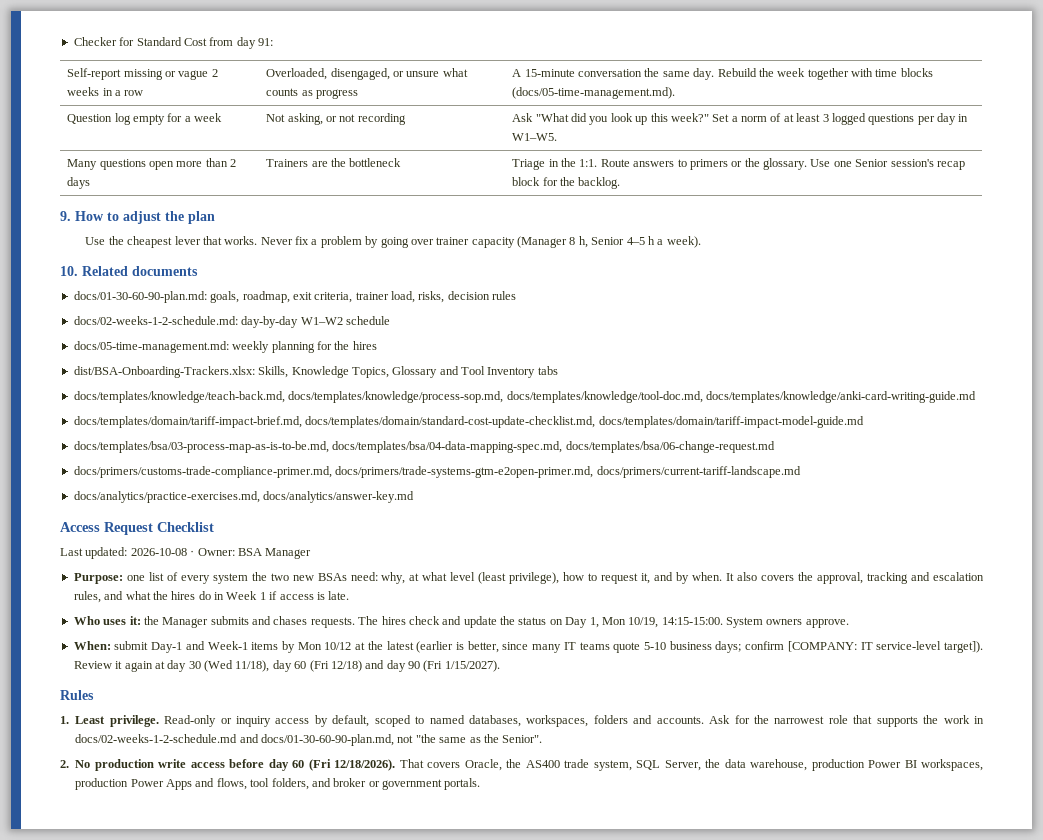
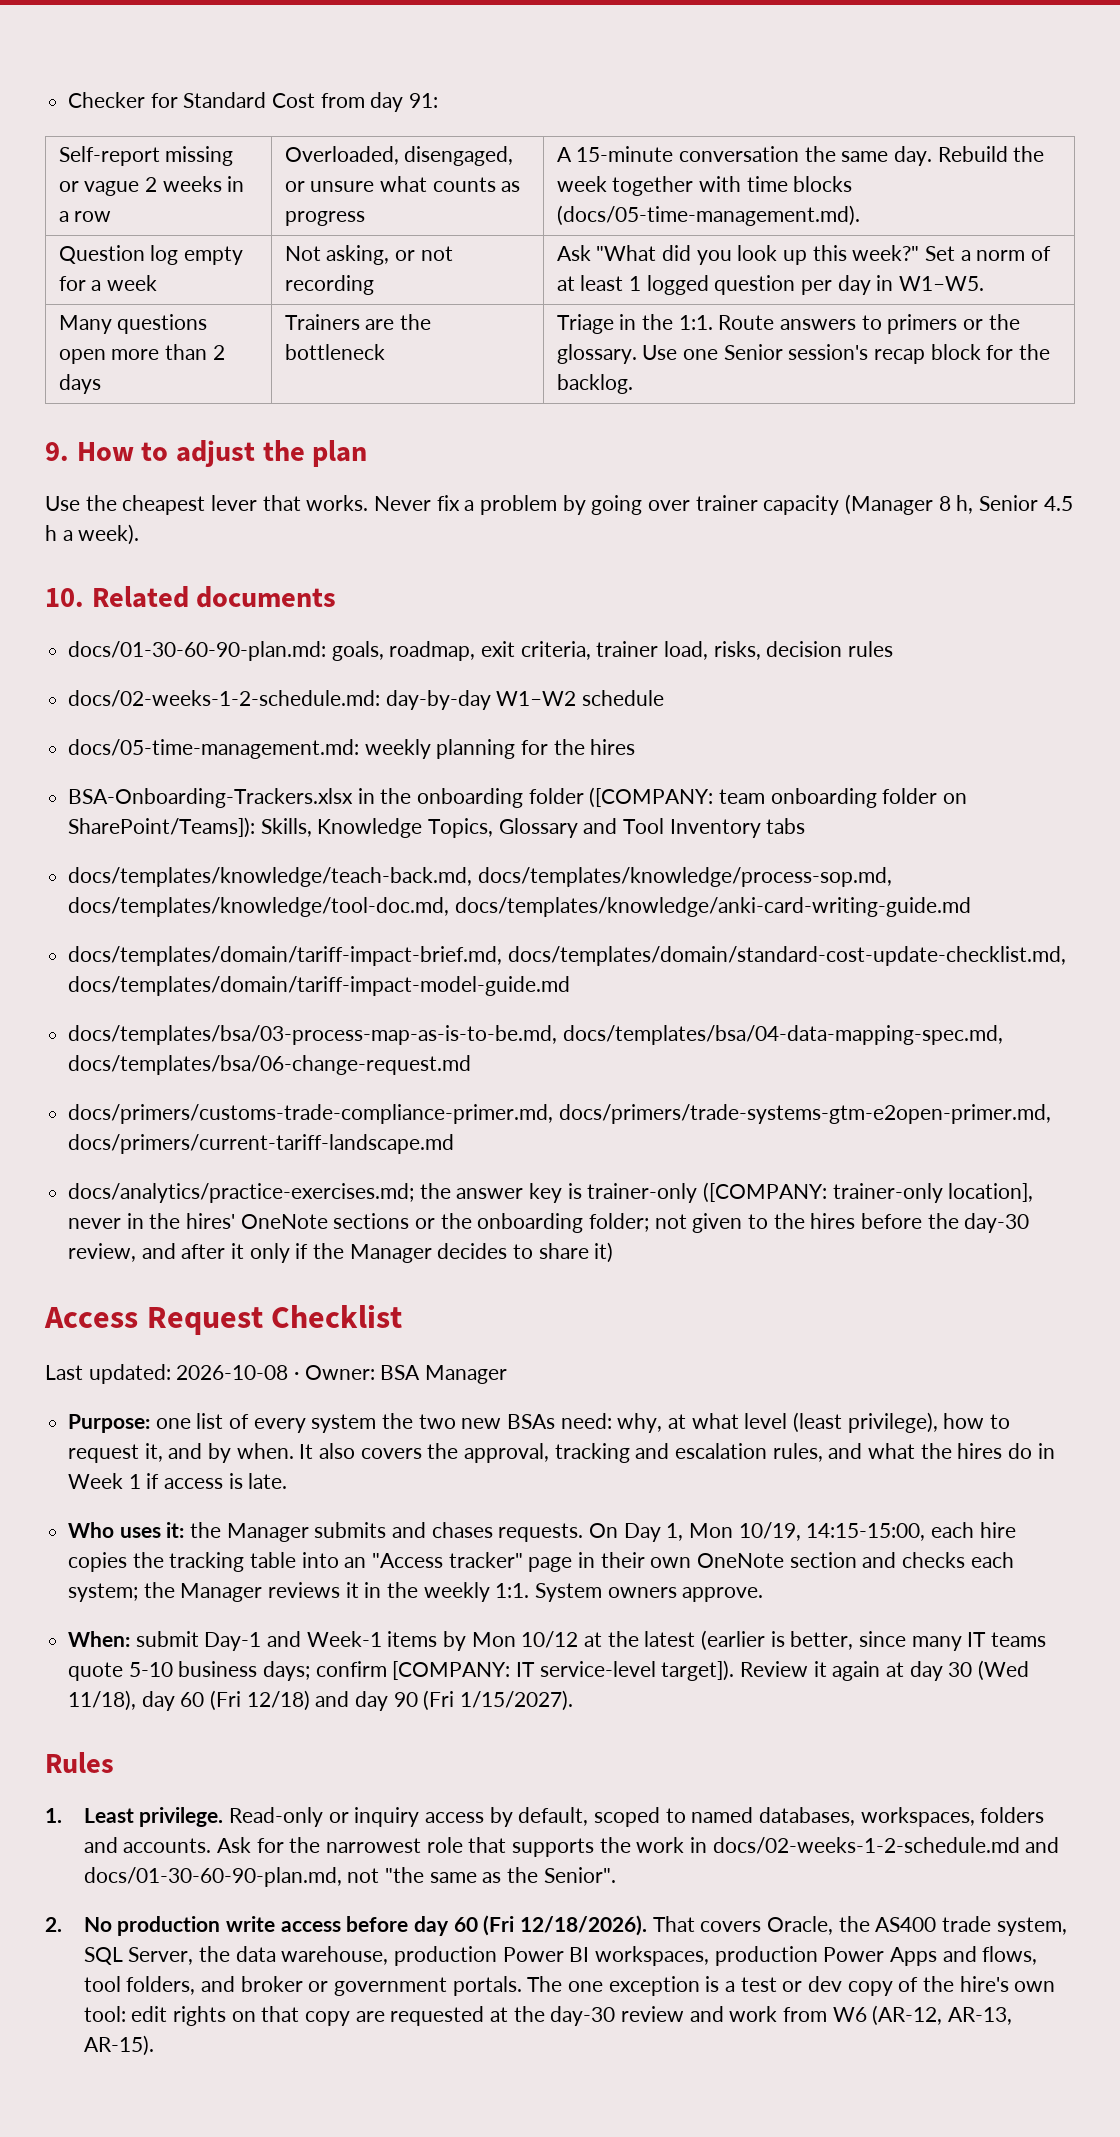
[822,113,915,125] 3 logged questions -> [628,275,796,295] 1 logged question
[626,237,645,245] 4–5 -> [1043,496,1073,511] 4.5
[73,366,255,378] dist/BSA-Onboarding-Trackers.xlsx: -> [68,787,968,808] [68,817,256,838] BSA-Onboarding-Trackers.xlsx in the onboarding folder ([COMPANY: team onboarding folder on SharePoint/Teams]):
[73,491,415,503] docs/analytics/practice-exercises.md, docs/analytics/answer-key.md -> [68,1182,1034,1203] [68,1213,1030,1233] [68,1242,614,1263] docs/analytics/practice-exercises.md; the answer key is trainer-only ([COMPANY: trainer-only location], never in the hires' OneNote sections or the onboarding folder; not given to the hires before the day-30 review, and after it only if the Manager decides to share it)
[358,616,723,628] The hires check and update the status on Day 1, Mon 10/19, 14:15-15:00. -> [589,1522,1016,1542] [68,1552,1014,1572] [68,1582,530,1602] On Day 1, Mon 10/19, 14:15-15:00, each hire copies the tracking table into an "Access tracker" page in their own OneNote section and checks each system; the Manager reviews it in the weekly 1:1.
(481, 784) none -> [527,1976,1056,1996] [83,2005,1013,2026] [83,2035,154,2056] The one exception is a test or dev copy of the hire's own tool: edit rights on that copy are requested at the day-30 review and work from W6 (AR-12, AR-13, AR-15).

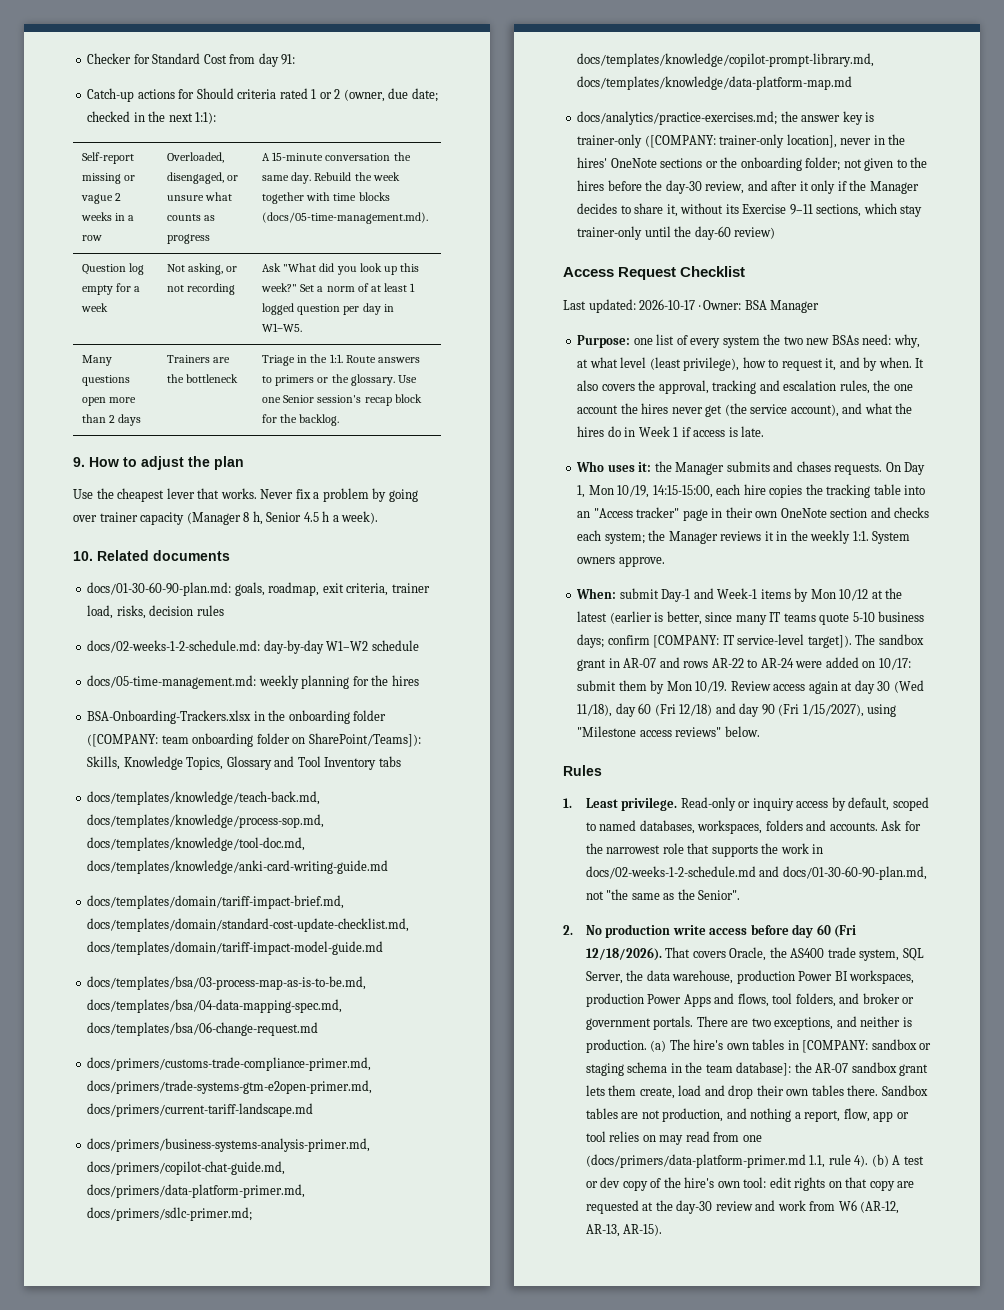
(439, 100) none -> [87,88,438,102] [87,111,217,124] // Catch-up actions for Should criteria rated 1 or 2 (owner, due date; checked in the next 1:1):
(455, 1144) none -> [87,1138,371,1152] [87,1161,286,1175] [87,1184,306,1198] [87,1207,253,1221] [577,53,875,67] [577,76,853,90] // docs/primers/business-systems-analysis-primer.md, docs/primers/copilot-chat-guide.md, docs/primers/data-platform-primer.md, docs/primers/sdlc-primer.md; docs/templates/knowledge/copilot-prompt-library.md, docs/templates/knowledge/data-platform-map.md
[594,1242,614,1263] it) -> [666,203,923,217] [577,226,776,240] it, without its Exercise 9–11 sections, which stay trainer-only until the day-60 review)
[176,1365,289,1380] 2026-10-08 -> [639,299,696,310] 2026-10-17
(823, 1452) none -> [873,380,913,391] [577,403,839,417] the one account the hires never get (the service account),
[740,1661,827,1677] Review it -> [855,634,924,645] [577,657,911,671] [577,680,806,694] The sandbox grant in AR-07 and rows AR-22 to AR-24 were added on 10/17: submit them by Mon 10/19. Review access
[460,1690,574,1711] 1/15/2027). -> [802,704,897,717] [577,726,760,737] 1/15/2027), using "Milestone access reviews" below.
[527,1976,736,1996] The one exception is a -> [696,1016,912,1030] [585,1039,932,1053] [585,1062,929,1076] [585,1085,928,1099] [585,1108,909,1122] [585,1131,762,1145] [585,1154,901,1168] There are two exceptions, and neither is production. (a) The hire's own tables in [COMPANY: sandbox or staging schema in the team database]: the AR-07 sandbox grant lets them create, load and drop their own tables there. Sandbox tables are not production, and nothing a report, flow, app or tool relies on may read from one (docs/primers/data-platform-primer.md 1.1, rule 4). (b) A

